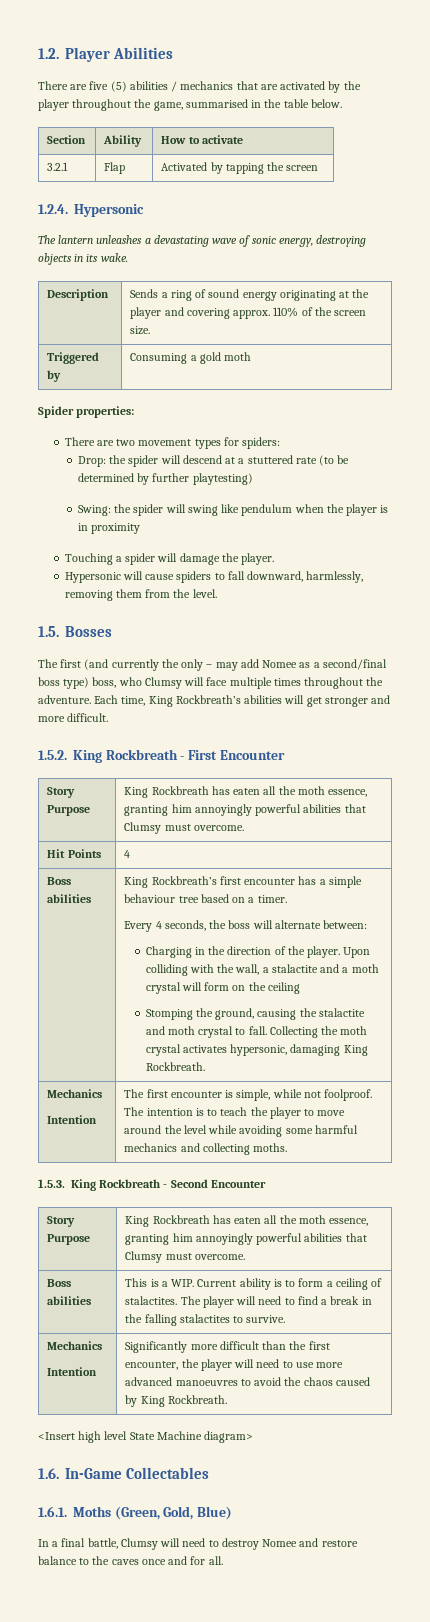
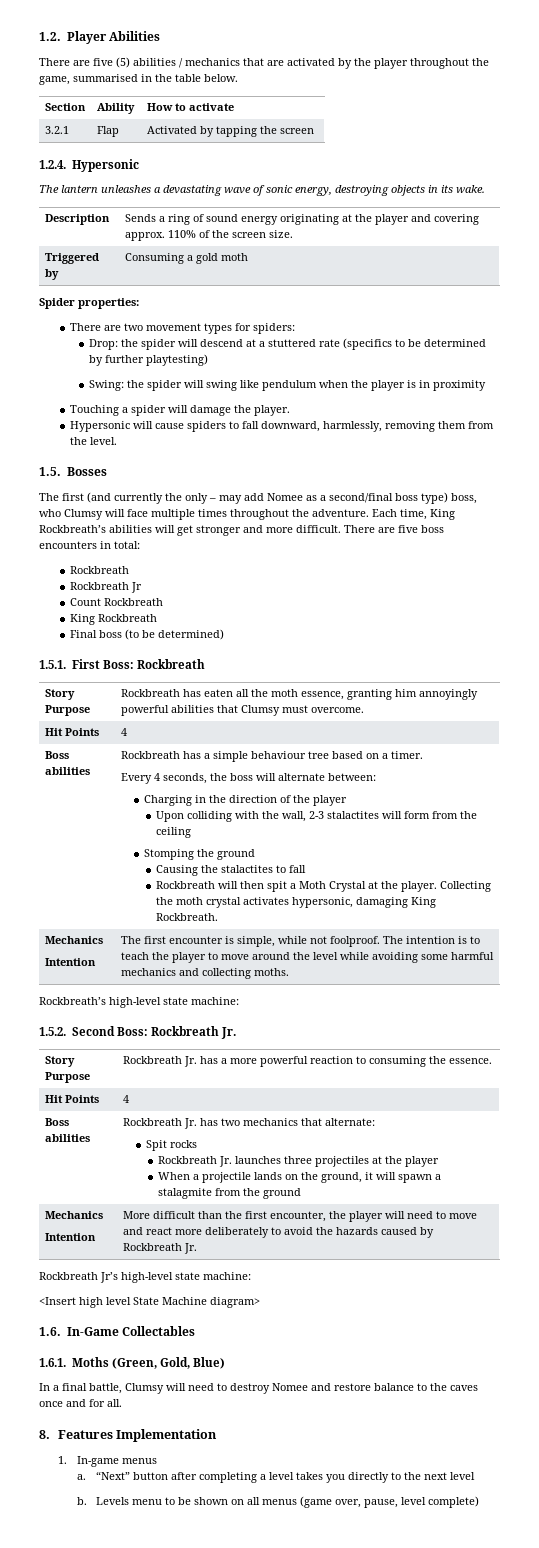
[319,455,335,466] (to -> [343,338,406,350] (specifics to
[38,749,285,763] [47,787,76,798] [47,805,91,816] [124,787,149,798] // 1.5.2. King Rockbreath - First Encounter // Story Purpose | King -> [344,525,444,533] [39,541,140,549] [70,566,130,574] [70,582,143,593] [70,598,164,606] [70,614,158,625] [70,629,225,640] [39,659,205,669] [44,689,75,700] [44,705,90,716] There are five boss encounters in total: // Rockbreath // Rockbreath Jr // Count Rockbreath // King Rockbreath // Final boss (to be determined) // 1.5.1. First Boss: Rockbreath // Story Purpose |
[124,876,296,888] King Rockbreath’s first encounter -> [120,751,180,759] Rockbreath
[307,946,341,958] player. -> [313,795,348,806] player //
[262,964,379,973] [145,982,181,994] a stalactite and a moth crystal -> [308,811,379,819] 2-3 stalactites
[232,985,246,991] on -> [431,811,458,819] from
[215,1008,365,1020] [145,1026,267,1038] ground, causing the stalactite and moth crystal to fall. -> [217,849,256,860] [155,865,306,876] [155,881,437,892] ground // Causing the stalactites to fall // Rockbreath will then spit a Moth Crystal at the player.
[38,1179,266,1191] [47,1216,76,1227] [47,1234,91,1245] [125,1215,369,1227] [125,1233,367,1245] [125,1251,245,1263] [47,1279,72,1287] [47,1296,92,1305] [125,1278,383,1290] [125,1296,372,1308] [125,1314,286,1326] [47,1341,103,1350] [47,1367,98,1376] [125,1341,218,1353] 1.5.3. King Rockbreath - Second Encounter // Story Purpose | King Rockbreath has eaten all the moth essence, granting him annoyingly powerful abilities that Clumsy must overcome. // Boss abilities | This is a WIP. Current ability is to form a ceiling of stalactites. The player will need to find a break in the falling stalactites to survive. // Mechanics // Intention | Significantly more -> [39,997,239,1008] [39,1026,236,1039] [44,1056,75,1067] [44,1072,90,1083] [122,1056,492,1067] [44,1095,99,1103] [122,1095,129,1103] [44,1118,69,1126] [44,1134,90,1142] [122,1118,375,1129] [146,1140,198,1151] [157,1156,439,1167] [157,1172,441,1183] [157,1188,301,1199] [44,1211,103,1219] [44,1233,96,1241] [122,1211,150,1219] Rockbreath’s high-level state machine: // 1.5.2. Second Boss: Rockbreath Jr. // Story Purpose | Rockbreath Jr. has a more powerful reaction to consuming the essence. // Hit Points | 4 // Boss abilities | Rockbreath Jr. has two mechanics that alternate: // Spit rocks // Rockbreath Jr. launches three projectiles at the player // When a projectile lands on the ground, it will spawn a stalagmite from the ground // Mechanics // Intention | More
[295,1362,344,1368] [125,1377,238,1386] use more advanced manoeuvres -> [448,1213,477,1219] [122,1227,269,1238] move and react more deliberately
[303,1377,333,1386] chaos -> [335,1227,378,1235] hazards
[140,1395,227,1407] King Rockbreath. -> [122,1243,197,1254] [39,1272,251,1283] Rockbreath Jr. // Rockbreath Jr’s high-level state machine:
(223, 1560) none -> [39,1429,218,1442] [58,1456,158,1467] [77,1471,476,1483] [77,1496,480,1508] // 8. Features Implementation // 1. In-game menus // a. “Next” button after completing a level takes you directly to the next level // b. Levels menu to be shown on all menus (game over, pause, level complete)

